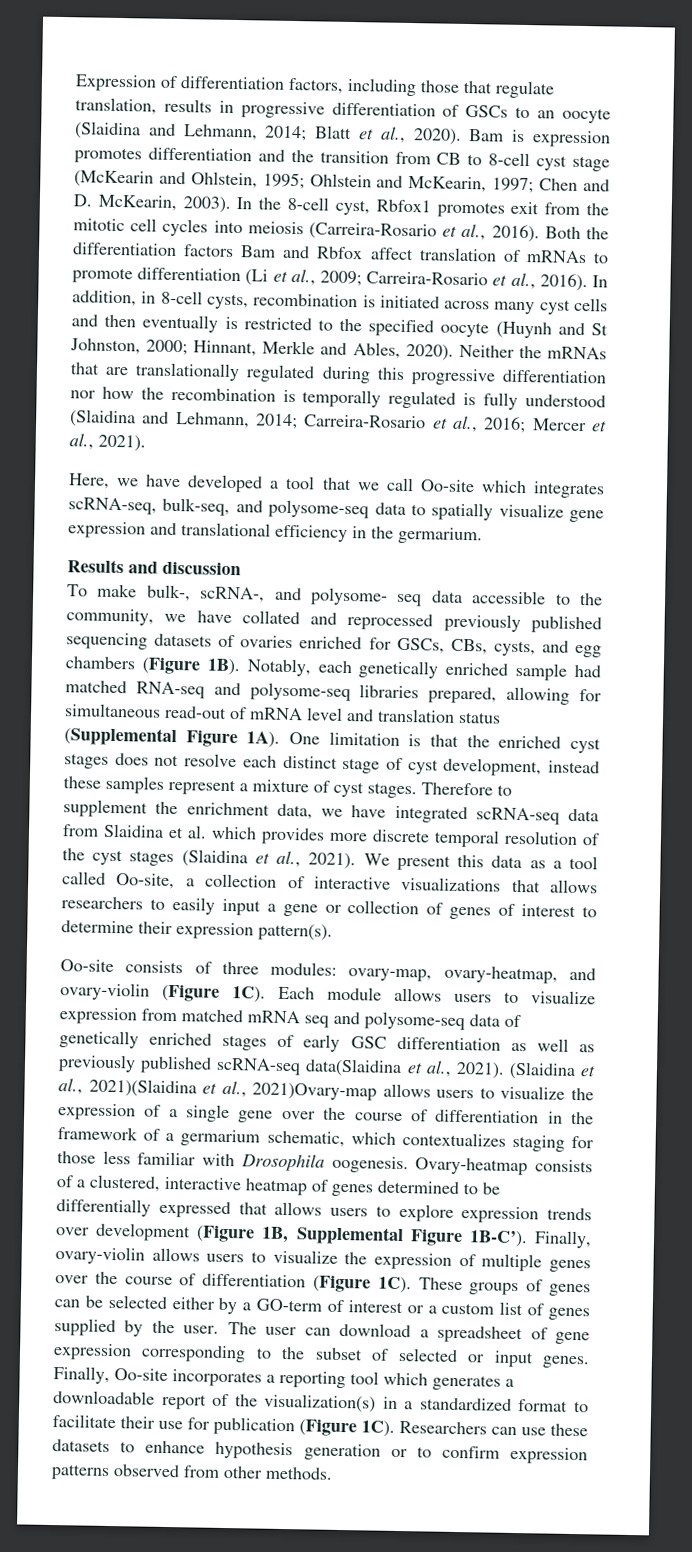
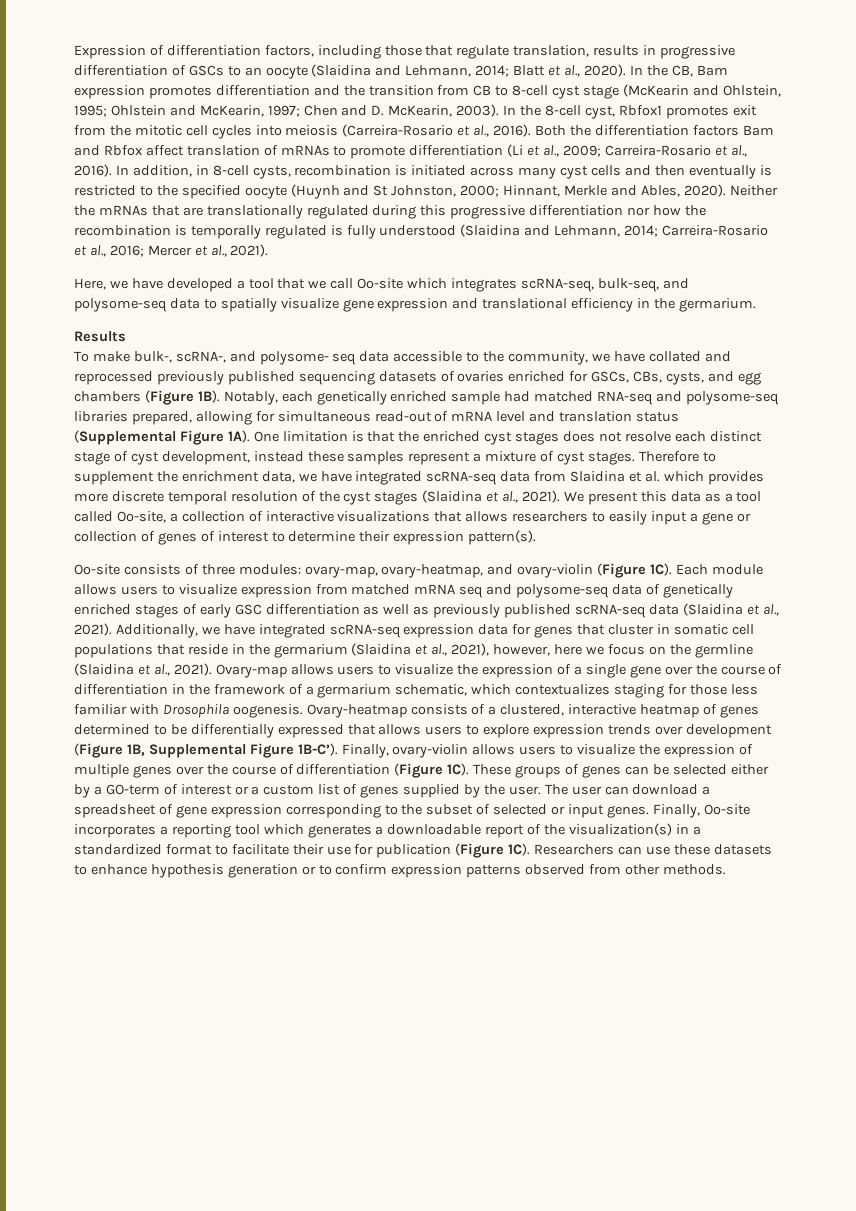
[468,129,526,142] Bam is -> [629,65,728,77] In the CB, Bam
[128,561,241,576] and discussion -> (126, 336) none
[305,1058,596,1080] [58,1078,378,1101] data(Slaidina et al., 2021). (Slaidina et al., 2021)(Slaidina et al., 2021)Ovary-map -> [648,603,779,616] [74,623,754,638] [74,643,753,658] [74,663,287,678] data (Slaidina et al., 2021). Additionally, we have integrated scRNA-seq expression data for genes that cluster in somatic cell populations that reside in the germarium (Slaidina et al., 2021), however, here we focus on the germline (Slaidina et al., 2021). Ovary-map

